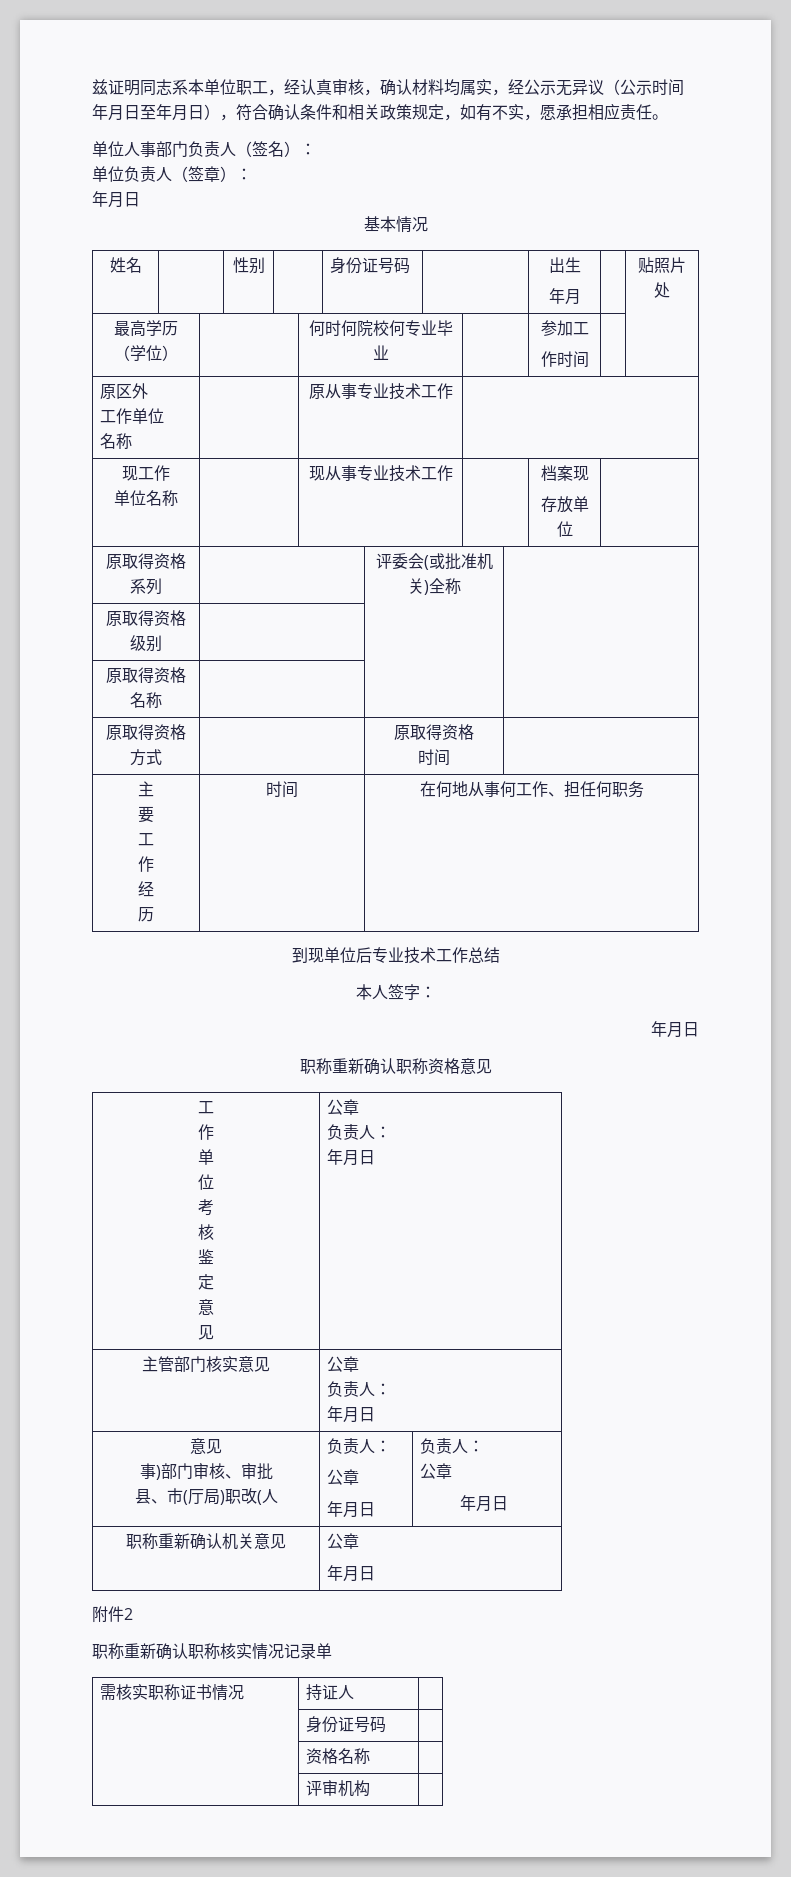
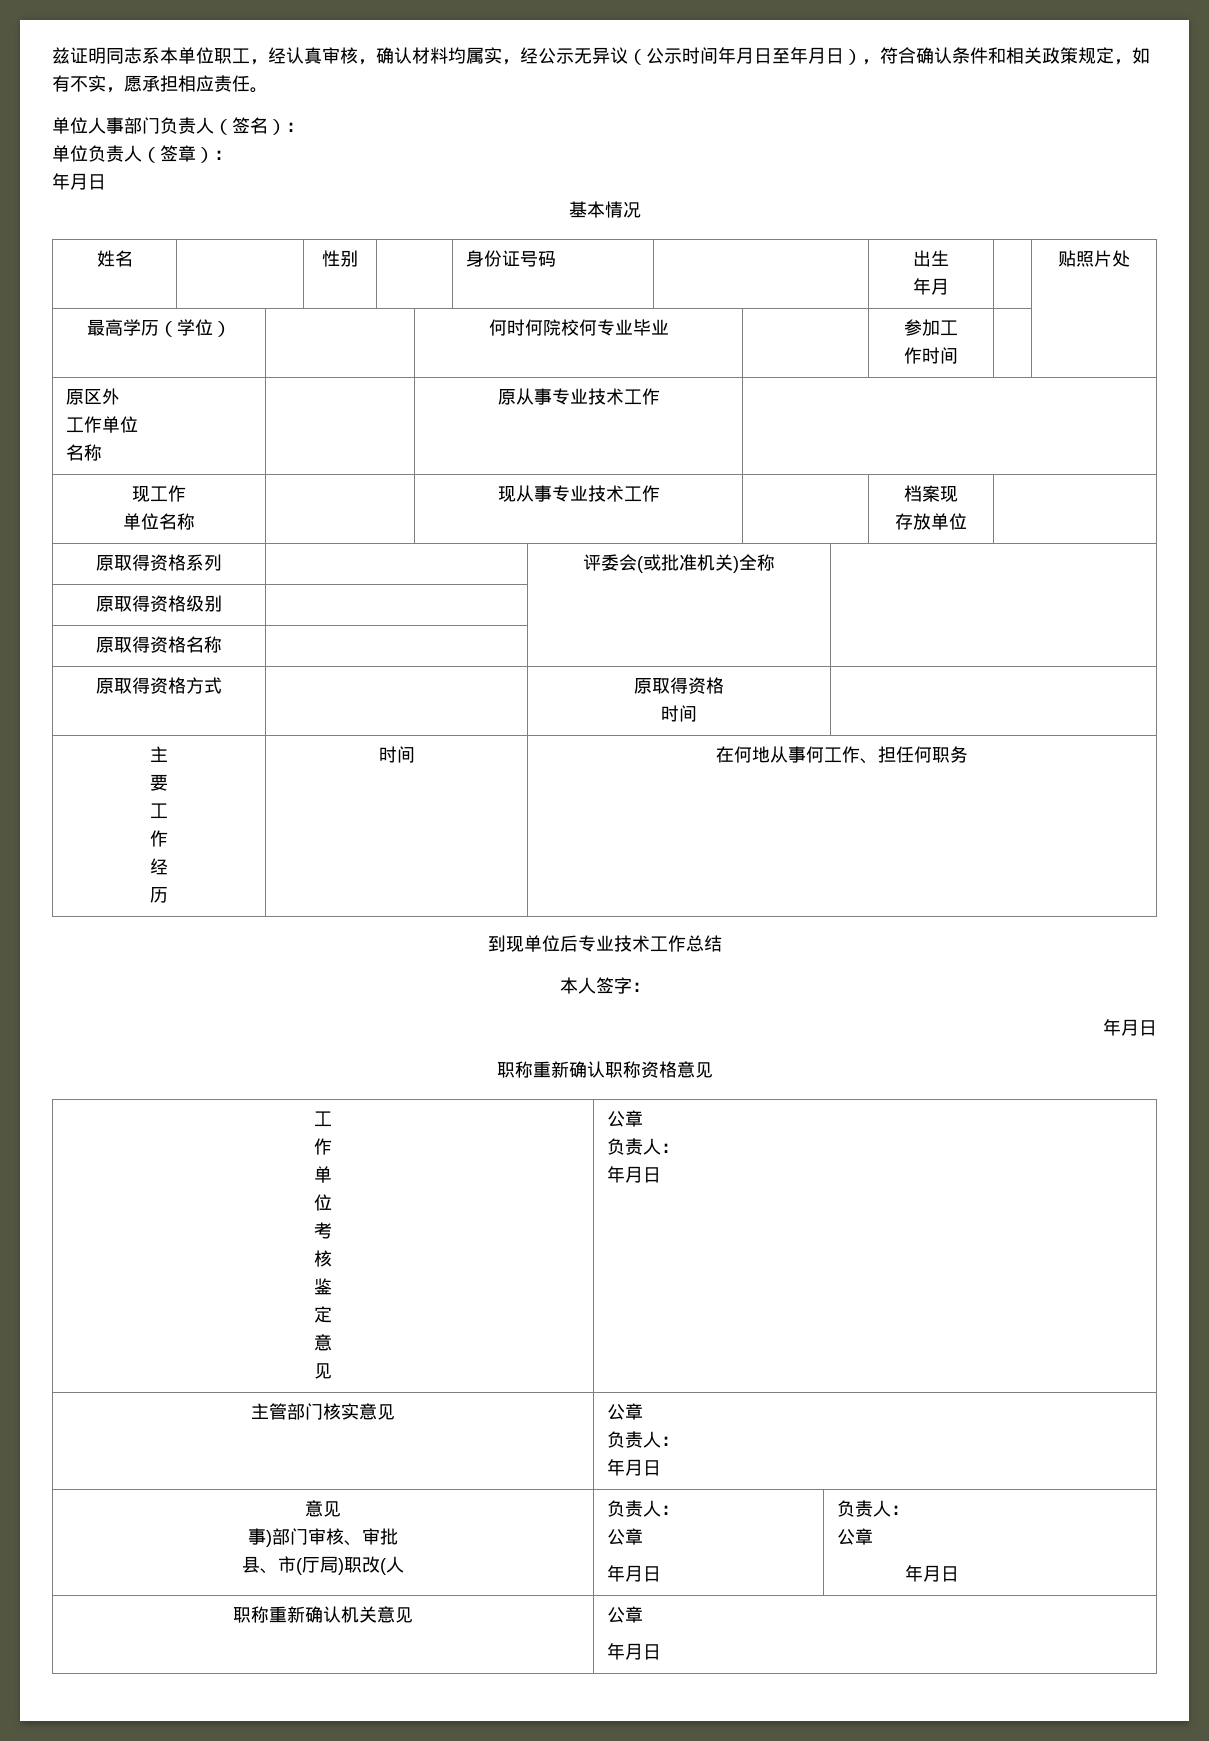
[92,1606,133,1623] [92,1643,332,1660] [100,1684,245,1701] [306,1684,355,1701] [306,1716,387,1733] [306,1748,371,1764] [306,1780,371,1797] // 附件2 // 职称重新确认职称核实情况记录单 // 需核实职称证书情况 | 持证人 | // | 身份证号码 | // | 资格名称 | // | 评审机构 | -> (661, 1652) none

